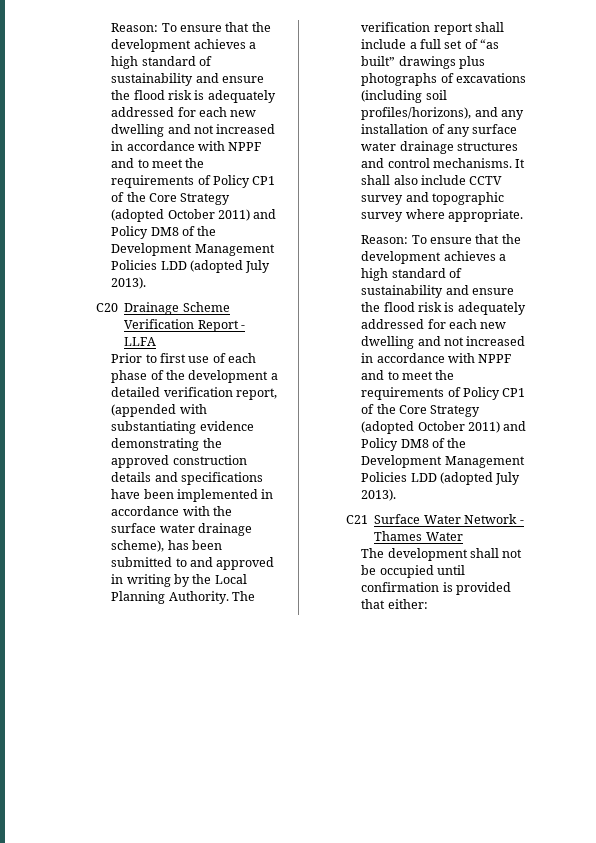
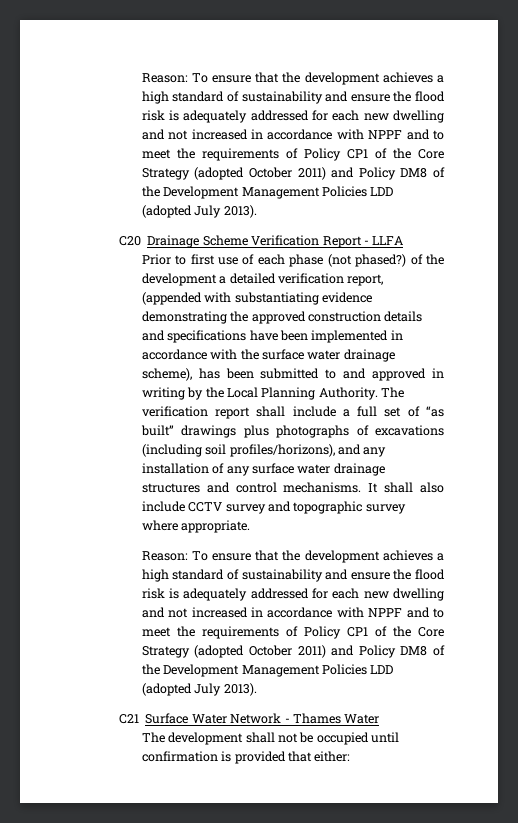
(148, 376) none -> [327,254,407,267] (not phased?)

